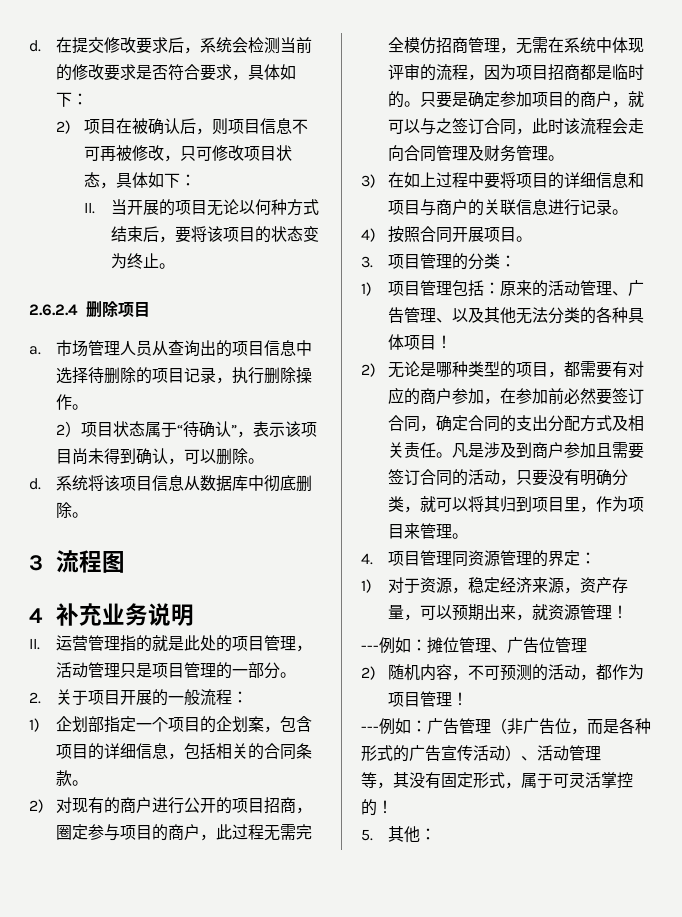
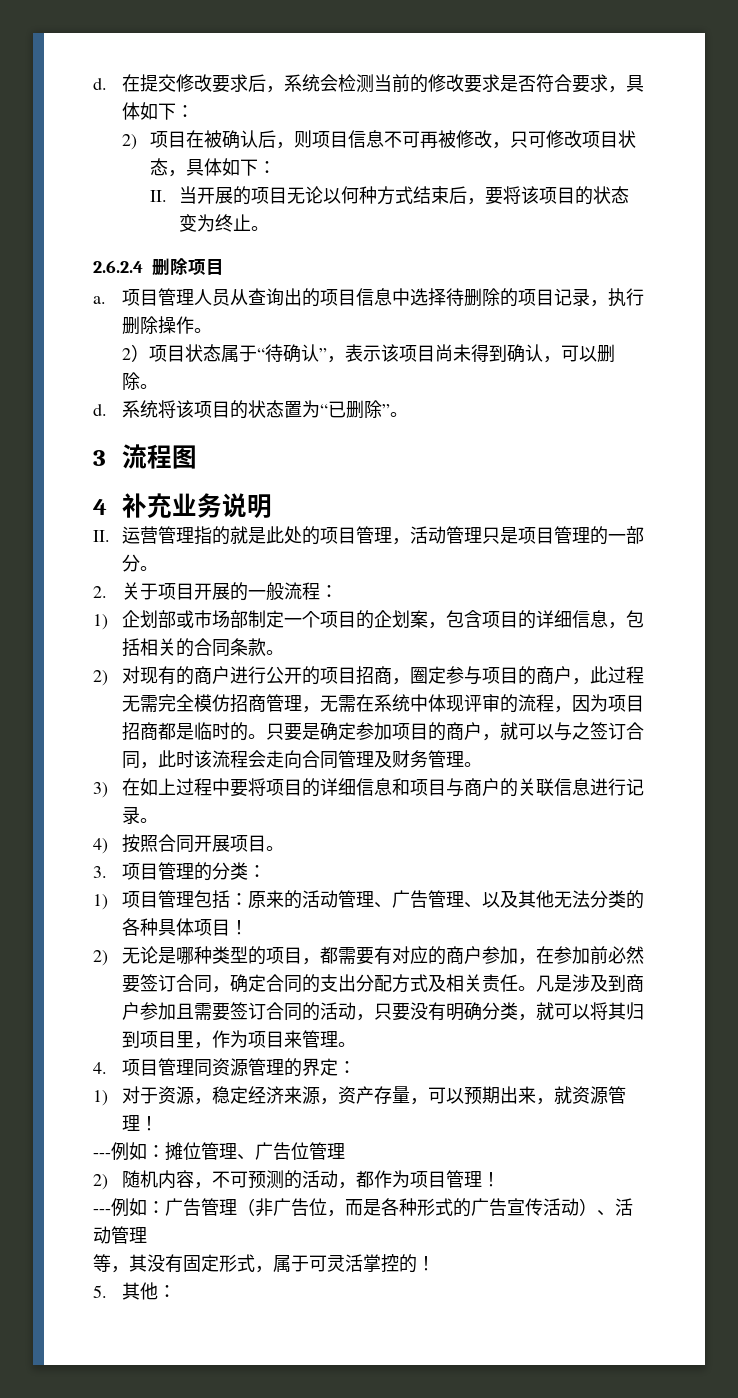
[56,340,89,357] 市场 -> [121,289,158,306] 项目
[152,475,313,492] [56,502,73,518] 信息从数据库中彻底删除 -> [229,400,390,419] 的状态置为“已删除”
[104,716,121,733] 指 -> [175,610,266,628] 或市场部制

